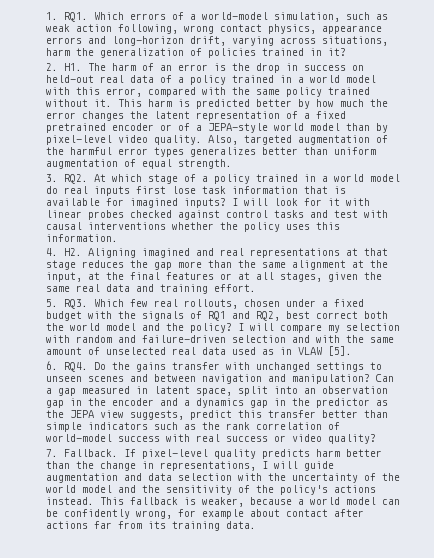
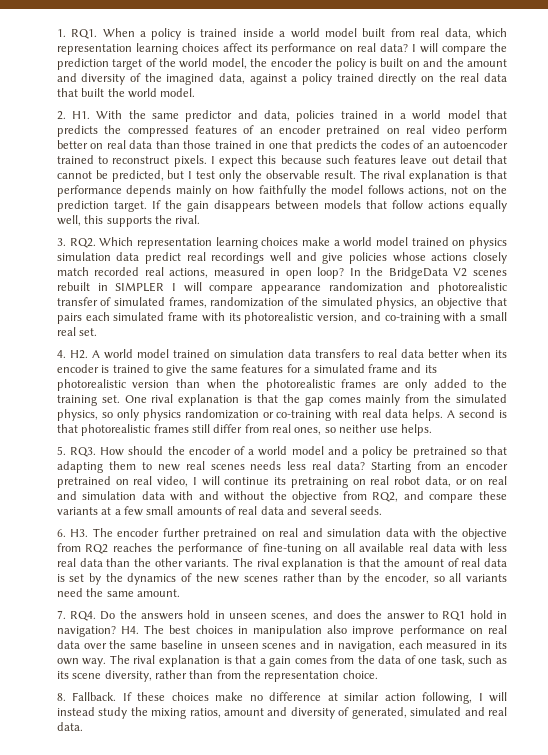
[93,12,388,22] [45,24,382,34] [45,36,388,46] [45,48,346,58] [45,63,364,73] [45,75,376,85] [45,87,370,97] [45,99,388,109] [45,111,346,121] [45,123,388,133] [45,135,388,145] [45,147,376,157] [45,159,232,169] [45,174,400,184] [45,186,346,196] [45,198,370,208] [45,210,388,220] [45,222,340,232] [45,234,118,242] [45,248,388,258] [45,260,388,270] [45,272,382,282] [45,284,256,294] [45,299,364,309] [45,311,388,321] [45,323,400,333] [45,335,394,343] [45,346,352,356] [45,361,382,372] [45,374,394,384] [45,386,388,396] [45,398,388,408] [45,410,388,420] [45,422,340,432] [45,434,376,444] [45,449,382,459] [45,461,334,471] [45,473,400,483] [45,485,376,495] [45,497,400,507] [45,509,364,519] [45,521,220,531] Which errors of a world-model simulation, such as weak action following, wrong contact physics, appearance errors and long-horizon drift, varying across situations, harm the generalization of policies trained in it? // 2. H1. The harm of an error is the drop in success on held-out real data of a policy trained in a world model with this error, compared with the same policy trained without it. This harm is predicted better by how much the error changes the latent representation of a fixed pretrained encoder or of a JEPA-style world model than by pixel-level video quality. Also, targeted augmentation of the harmful error types generalizes better than uniform augmentation of equal strength. // 3. RQ2. At which stage of a policy trained in a world model do real inputs first lose task information that is available for imagined inputs? I will look for it with linear probes checked against control tasks and test with causal interventions whether the policy uses this information. // 4. H2. Aligning imagined and real representations at that stage reduces the gap more than the same alignment at the input, at the final features or at all stages, given the same real data and training effort. // 5. RQ3. Which few real rollouts, chosen under a fixed budget with the signals of RQ1 and RQ2, best correct both the world model and the policy? I will compare my selection with random and failure-driven selection and with the same amount of unselected real data used as in VLAW [5]. // 6. RQ4. Do the gains transfer with unchanged settings to unseen scenes and between navigation and manipulation? Can a gap measured in latent space, split into an observation gap in the encoder and a dynamics gap in the predictor as the JEPA view suggests, predict this transfer better than simple indicators such as the rank correlation of world-model success with real success or video quality? // 7. Fallback. If pixel-level quality predicts harm better than the change in representations, I will guide augmentation and data selection with the uncertainty of the world model and the sensitivity of the policy's actions instead. This fallback is weaker, because a world model can be confidently wrong, for example about contact after actions far from its training -> [102,28,508,40] [56,43,508,55] [56,58,508,70] [56,73,507,85] [56,88,196,98] [56,110,508,122] [56,125,507,137] [56,140,508,152] [56,155,508,167] [56,170,508,182] [56,185,507,197] [56,200,508,212] [56,215,201,227] [56,237,508,249] [56,252,508,264] [56,267,507,279] [56,282,507,294] [56,297,507,309] [56,312,507,324] [56,327,98,336] [56,349,507,359] [56,364,437,376] [56,379,507,391] [56,394,507,406] [56,409,507,421] [56,424,432,436] [56,446,507,458] [56,461,508,473] [56,476,507,488] [56,491,507,503] [56,506,382,516] [56,528,508,540] [56,543,507,555] [56,558,508,570] [56,573,507,585] [56,588,180,597] [56,610,507,621] [56,625,508,637] [56,640,508,652] [56,655,508,667] [56,670,378,682] [56,692,508,704] [56,707,508,719] When a policy is trained inside a world model built from real data, which representation learning choices affect its performance on real data? I will compare the prediction target of the world model, the encoder the policy is built on and the amount and diversity of the imagined data, against a policy trained directly on the real data that built the world model. // 2. H1. With the same predictor and data, policies trained in a world model that predicts the compressed features of an encoder pretrained on real video perform better on real data than those trained in one that predicts the codes of an autoencoder trained to reconstruct pixels. I expect this because such features leave out detail that cannot be predicted, but I test only the observable result. The rival explanation is that performance depends mainly on how faithfully the model follows actions, not on the prediction target. If the gain disappears between models that follow actions equally well, this supports the rival. // 3. RQ2. Which representation learning choices make a world model trained on physics simulation data predict real recordings well and give policies whose actions closely match recorded real actions, measured in open loop? In the BridgeData V2 scenes rebuilt in SIMPLER I will compare appearance randomization and photorealistic transfer of simulated frames, randomization of the simulated physics, an objective that pairs each simulated frame with its photorealistic version, and co-training with a small real set. // 4. H2. A world model trained on simulation data transfers to real data better when its encoder is trained to give the same features for a simulated frame and its photorealistic version than when the photorealistic frames are only added to the training set. One rival explanation is that the gap comes mainly from the simulated physics, so only physics randomization or co-training with real data helps. A second is that photorealistic frames still differ from real ones, so neither use helps. // 5. RQ3. How should the encoder of a world model and a policy be pretrained so that adapting them to new real scenes needs less real data? Starting from an encoder pretrained on real video, I will continue its pretraining on real robot data, or on real and simulation data with and without the objective from RQ2, and compare these variants at a few small amounts of real data and several seeds. // 6. H3. The encoder further pretrained on real and simulation data with the objective from RQ2 reaches the performance of fine-tuning on all available real data with less real data than the other variants. The rival explanation is that the amount of real data is set by the dynamics of the new scenes rather than by the encoder, so all variants need the same amount. // 7. RQ4. Do the answers hold in unseen scenes, and does the answer to RQ1 hold in navigation? H4. The best choices in manipulation also improve performance on real data over the same baseline in unseen scenes and in navigation, each measured in its own way. The rival explanation is that a gain comes from the data of one task, such as its scene diversity, rather than from the representation choice. // 8. Fallback. If these choices make no difference at similar action following, I will instead study the mixing ratios, amount and diversity of generated, simulated and real

